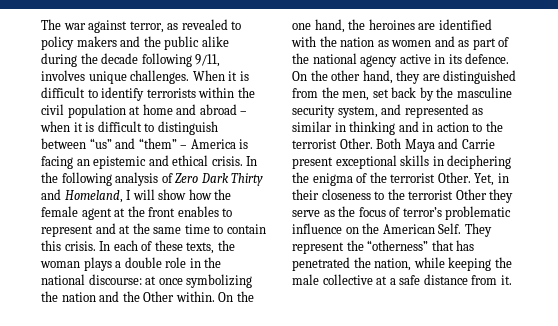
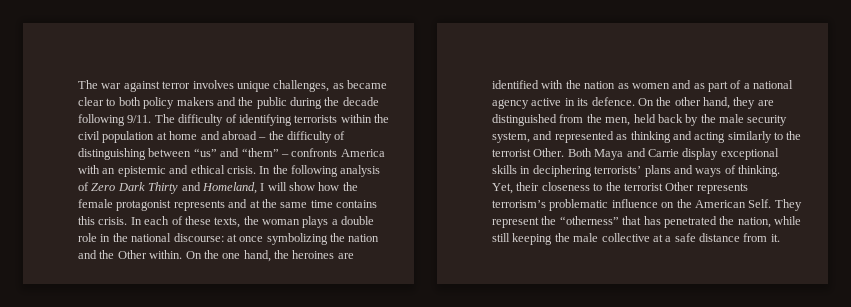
[129,19,242,33] terror, as revealed to -> [162,80,387,92] [78,97,141,106] terror involves unique challenges, as became clear to both
[201,36,229,47] alike -> (287, 103) none
[195,54,221,67] [41,70,249,84] [41,87,145,101] 9/11, involves unique challenges. When it is difficult to identify -> [127,114,292,126] 9/11. The difficulty of identifying
[40,121,218,135] when it is difficult to distinguish -> [268,131,346,143] [78,148,146,160] the difficulty of distinguishing
[190,139,249,149] [41,156,73,169] America is facing -> [291,148,385,157] [78,165,100,174] confronts America with
[81,206,233,220] [41,225,93,237] agent at the front enables to represent -> [116,200,225,211] protagonist represents
[213,224,266,234] to contain -> [336,200,377,208] contains
[292,53,309,64] the -> [743,83,750,89] a
[372,89,389,98] set -> [633,114,656,123] held
[456,87,512,98] masculine -> [719,114,744,123] male
[292,121,469,135] similar in thinking and in action -> [630,131,772,143] thinking and acting similarly
[292,157,333,169] present -> [682,148,719,160] display
[292,172,509,186] the enigma of the terrorist Other. Yet, in -> [594,165,780,177] [492,183,513,194] terrorists’ plans and ways of thinking. Yet,
[489,189,514,203] [292,206,442,217] they serve as the focus of terror’s -> [696,183,748,194] [492,200,546,208] represents terrorism’s
(445, 262) none -> [492,233,510,242] still

